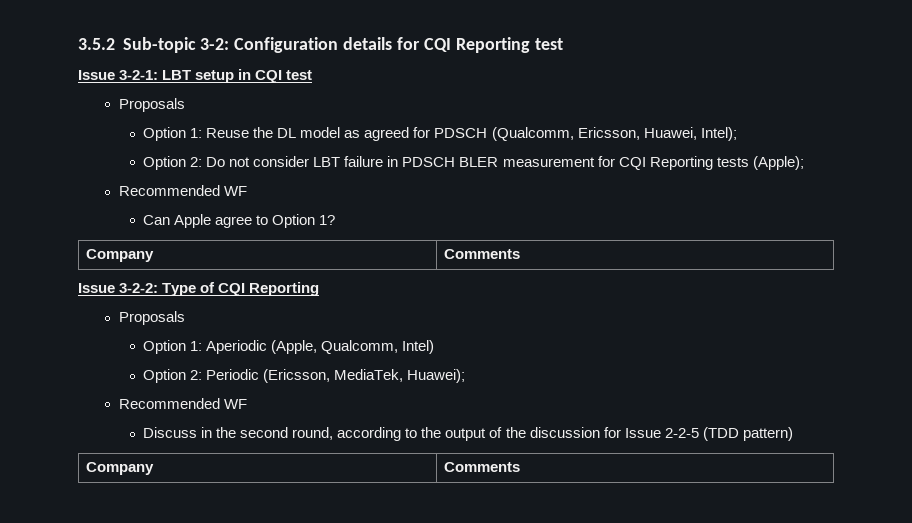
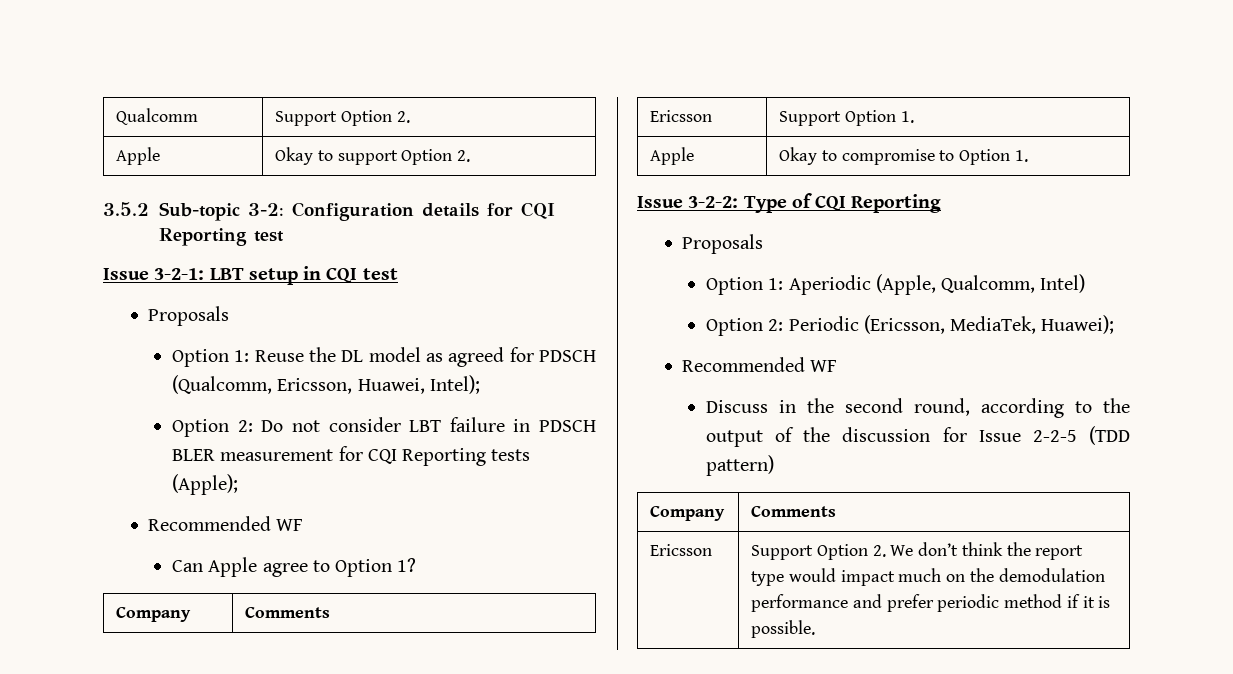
(78, 44) none -> [116,108,199,125] [275,110,410,126] [116,147,161,165] [275,147,471,165] Qualcomm | Support Option 2. // Apple | Okay to support Option 2. //
(520, 254) none -> [650,110,713,122] [779,110,914,126] [650,147,695,165] [779,147,1028,165] // Ericsson | Support Option 1. // Apple | Okay to compromise to Option 1.
(520, 467) none -> [650,544,713,556] [751,542,1084,560] [751,568,1105,586] [751,594,1111,612] [751,620,816,638] // Ericsson | Support Option 2. We don’t think the report type would impact much on the demodulation performance and prefer periodic method if it is possible.

